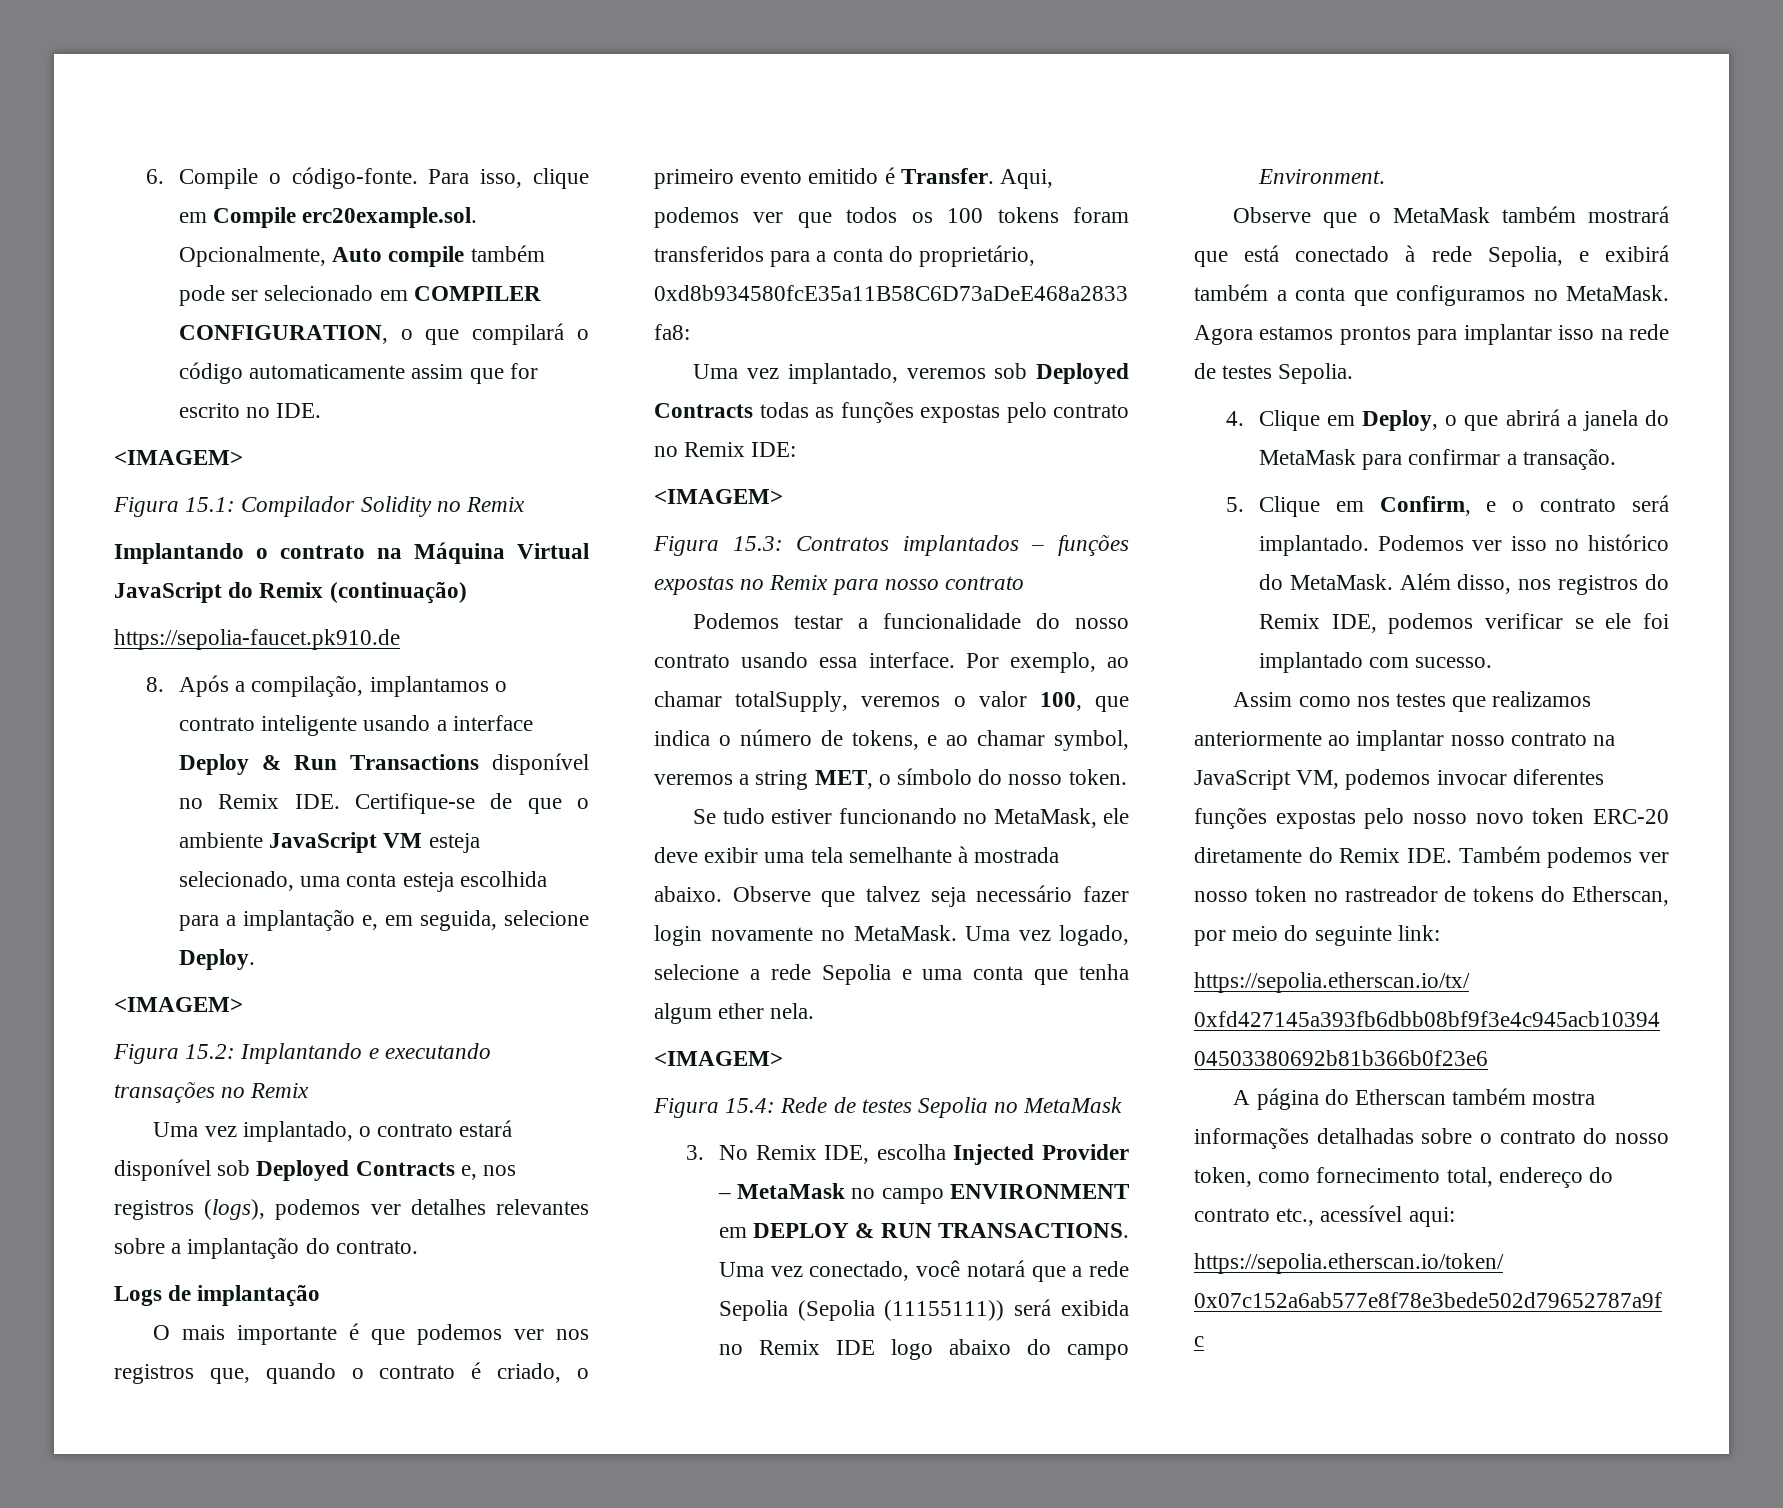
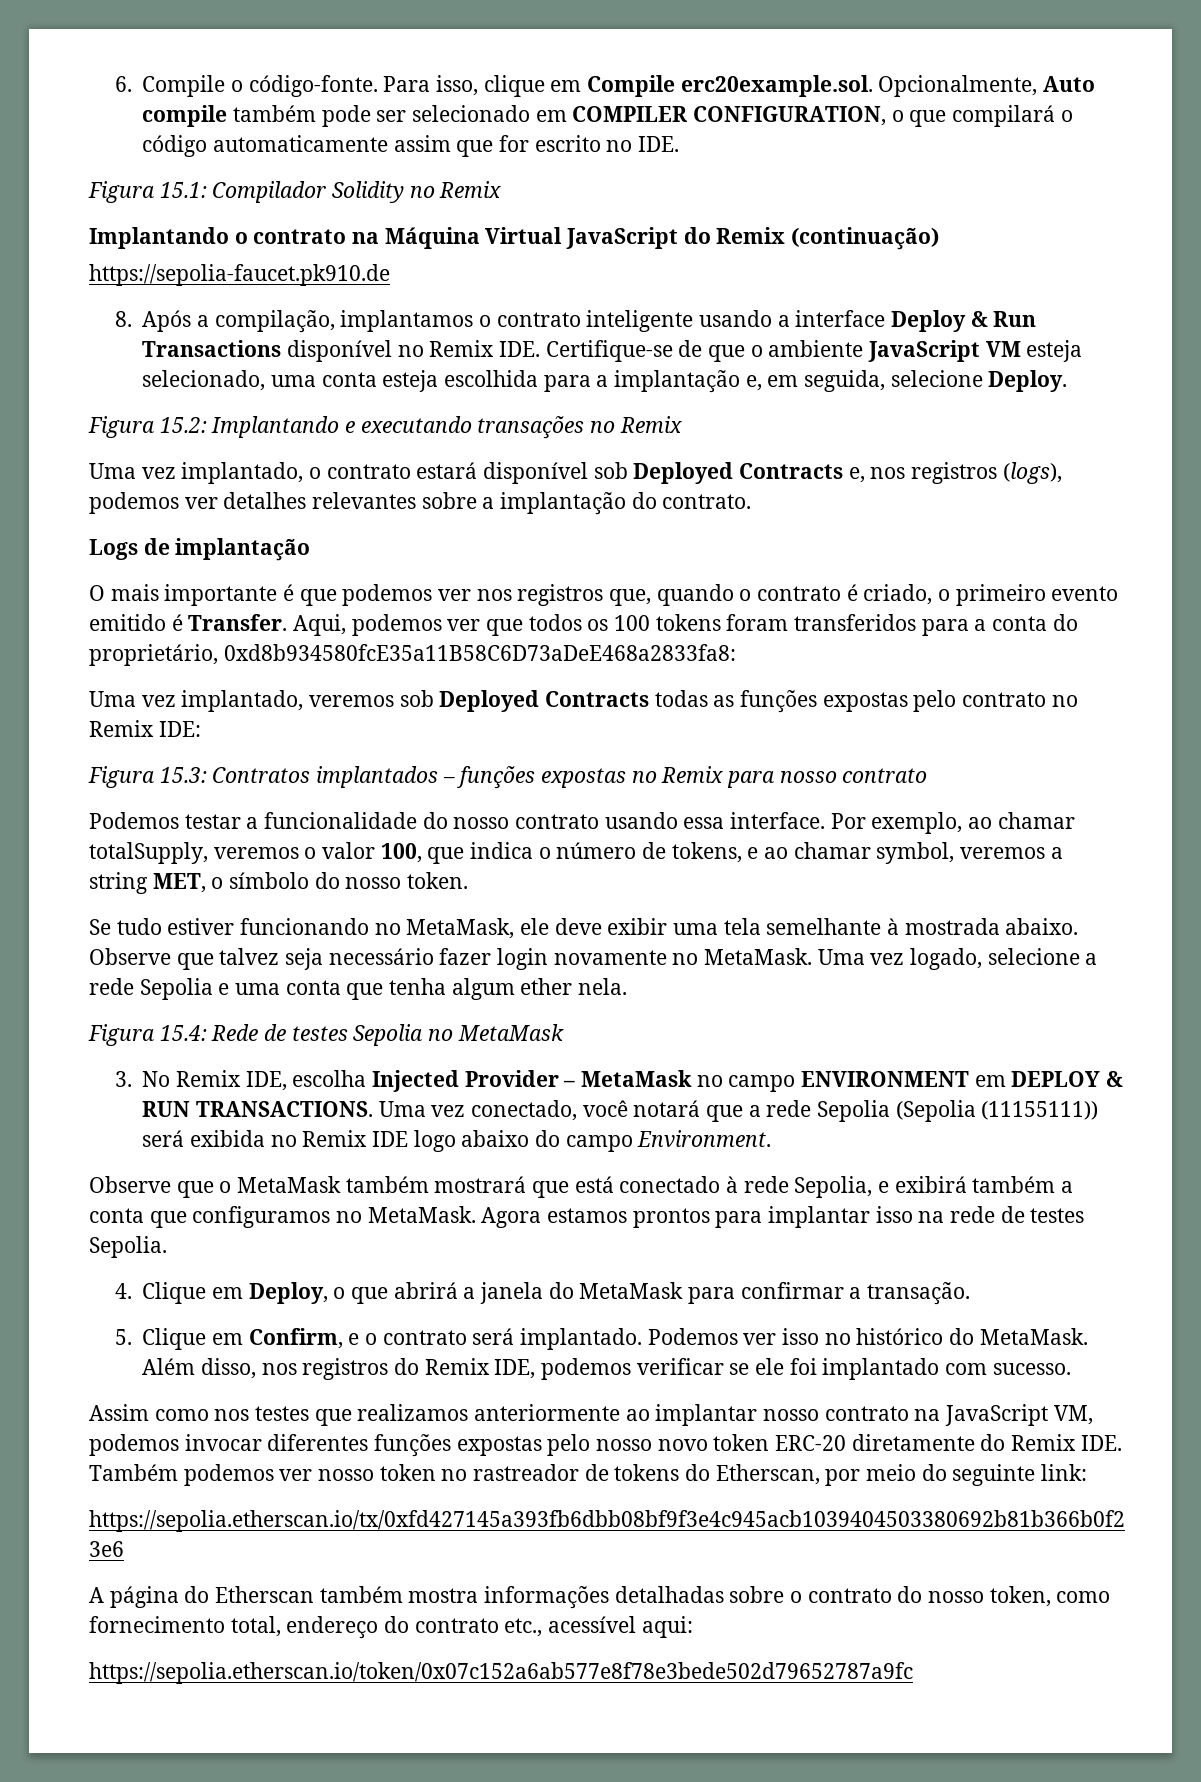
[114,450,243,465] // <IMAGEM> -> (680, 144) none
[114,997,243,1012] // <IMAGEM> -> (1068, 381) none
[654,489,783,504] // <IMAGEM> -> (201, 729) none
[654,1051,783,1066] // <IMAGEM> -> (628, 986) none

